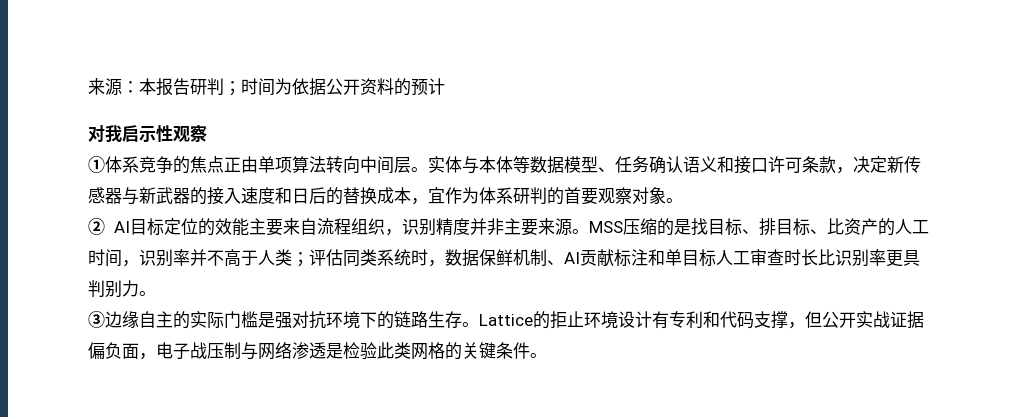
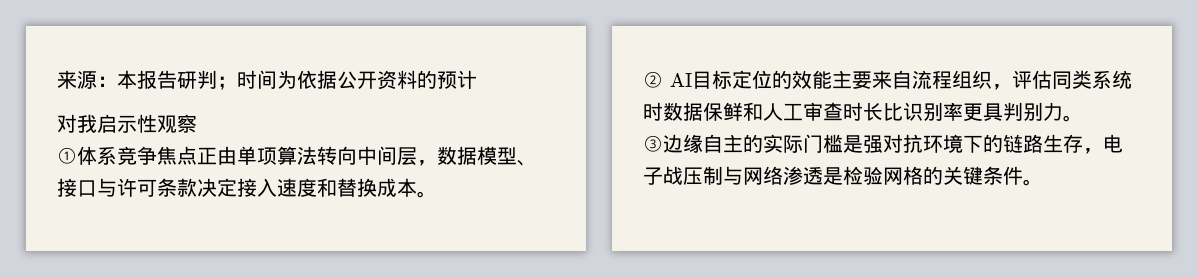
[173,156,190,174] 的 -> (157, 155) none
[411,156,921,174] [88,187,207,205] 。实体与本体等数据模型、任务确认语义和接口许可条款，决定新传感器与新武器的 -> [417,146,537,166] [57,178,237,197] ，数据模型、接口与许可条款决定
[292,187,343,205] 日后的 -> (337, 187) none
[411,187,666,205] ，宜作为体系研判的首要观察对象 -> (417, 187) none
[402,218,929,236] [88,249,309,267] 识别精度并非主要来源。MSS压缩的是找目标、排目标、比资产的人工时间，识别率并不高于人类； -> (1012, 87) none
[428,260,445,267] ， -> (663, 111) none
[513,249,716,267] 机制、AI贡献标注和单目标 -> [743,102,763,121] 和
[462,311,924,329] [88,342,139,360] 。Lattice的拒止环境设计有专利和代码支撑，但公开实战证据偏负面 -> (1083, 143) none
[377,342,411,359] 此类 -> (883, 176) none

